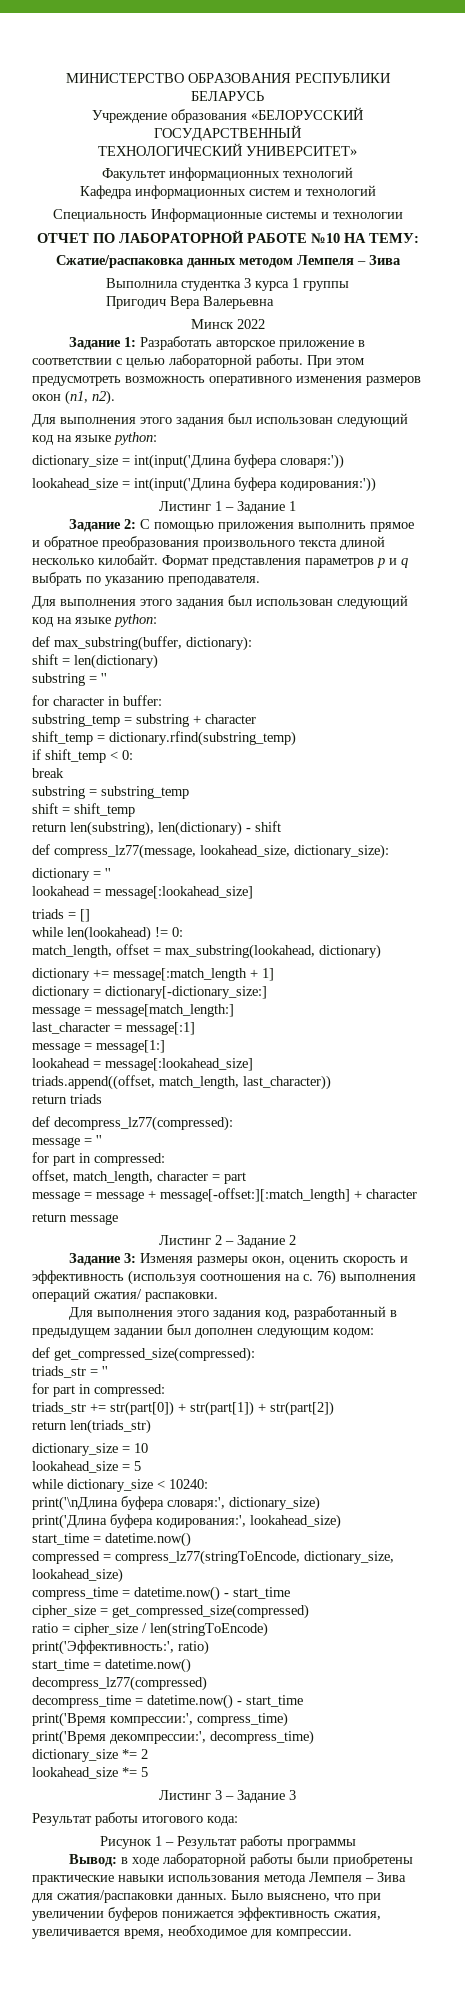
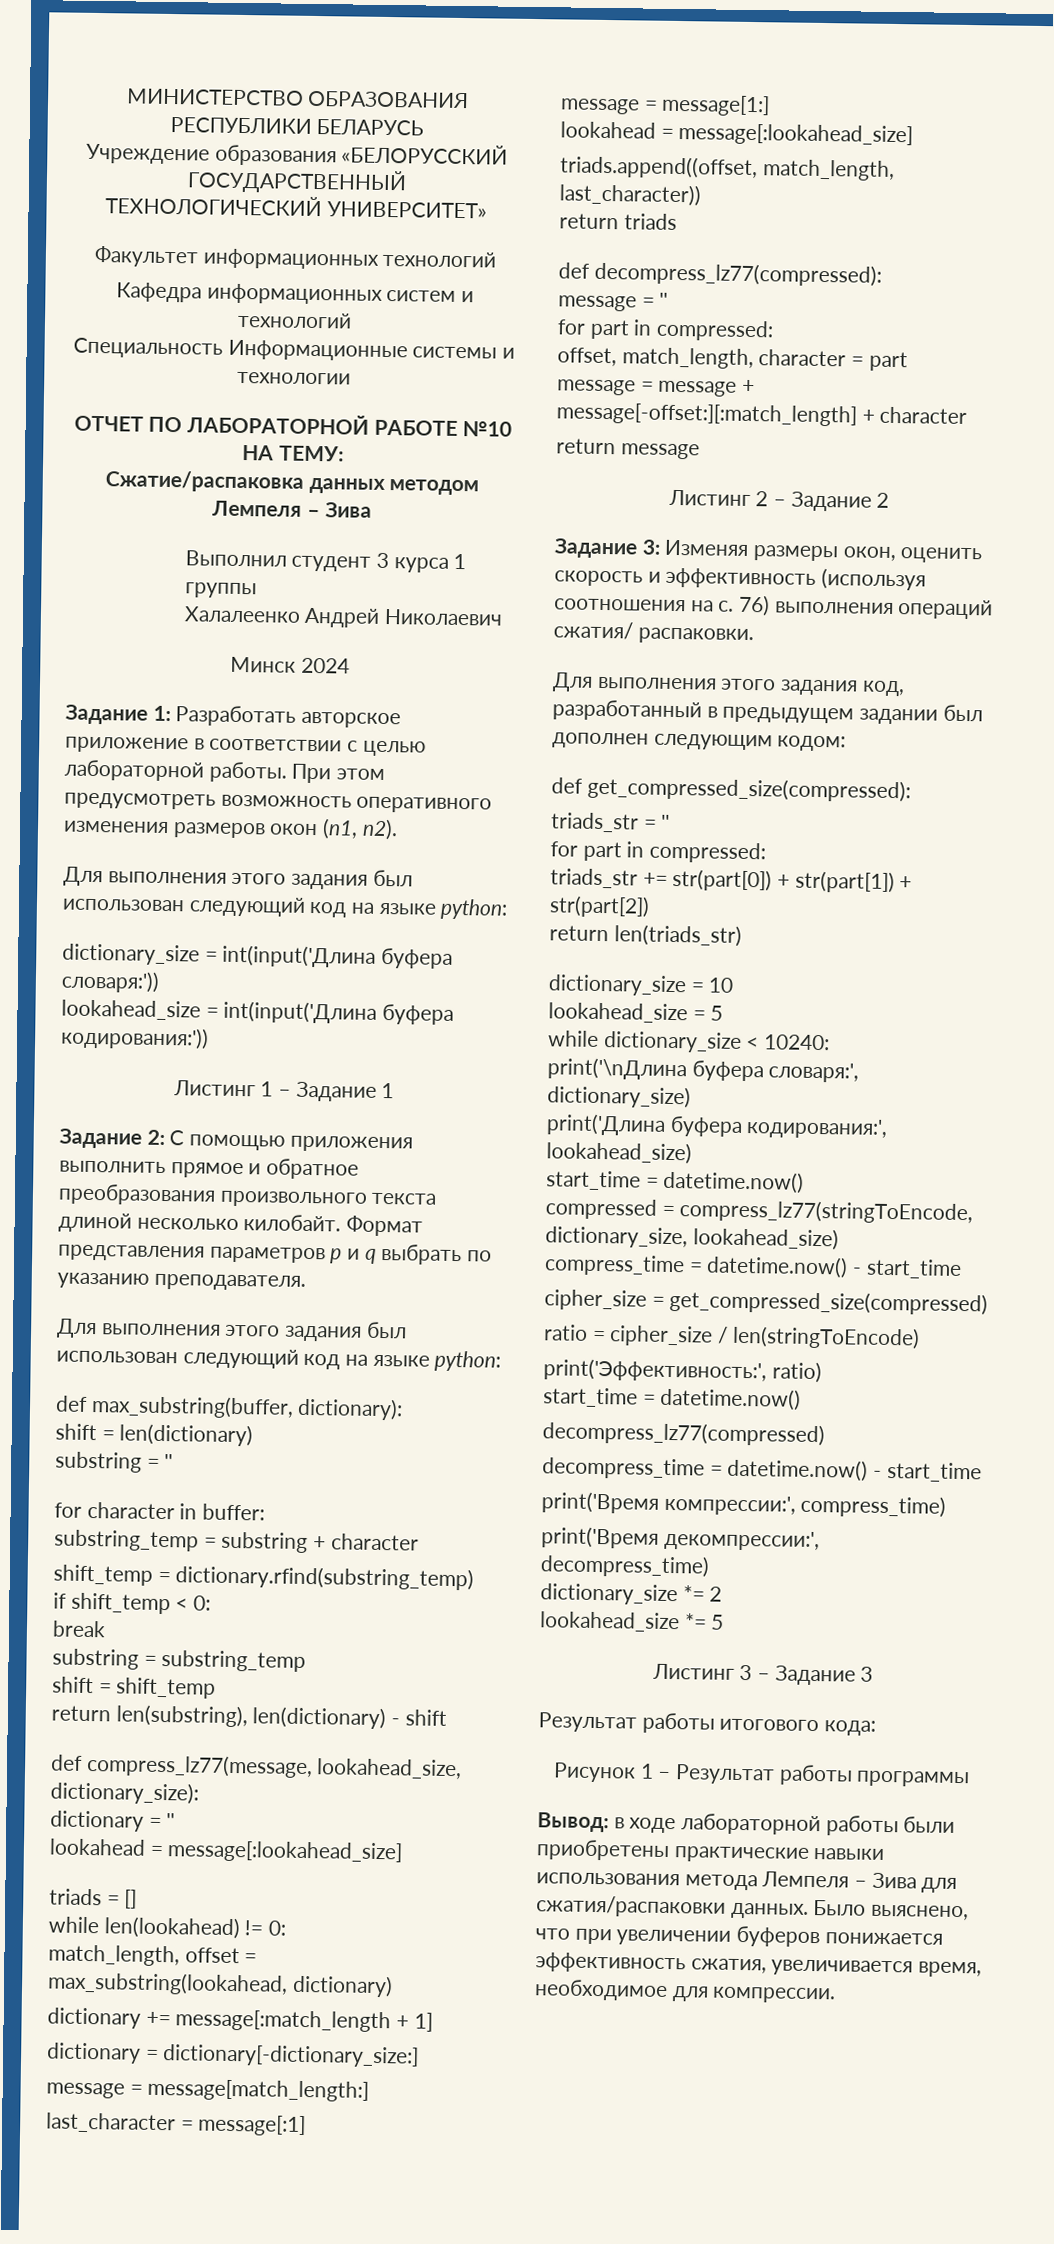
[106,278,242,291] Выполнила студентка -> [184,550,372,572] Выполнил студент
[106,296,275,309] Пригодич Вера Валерьевна -> [183,606,504,628] Халалеенко Андрей Николаевич
[236,319,265,329] 2022 -> [300,657,350,674] 2024

